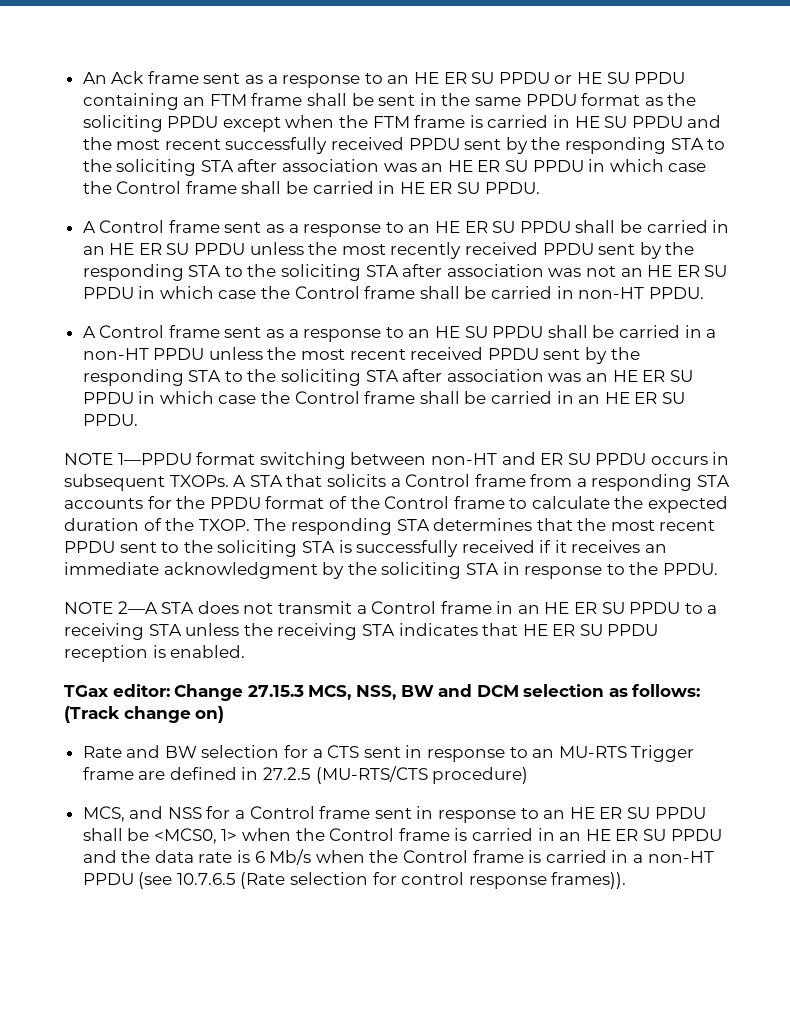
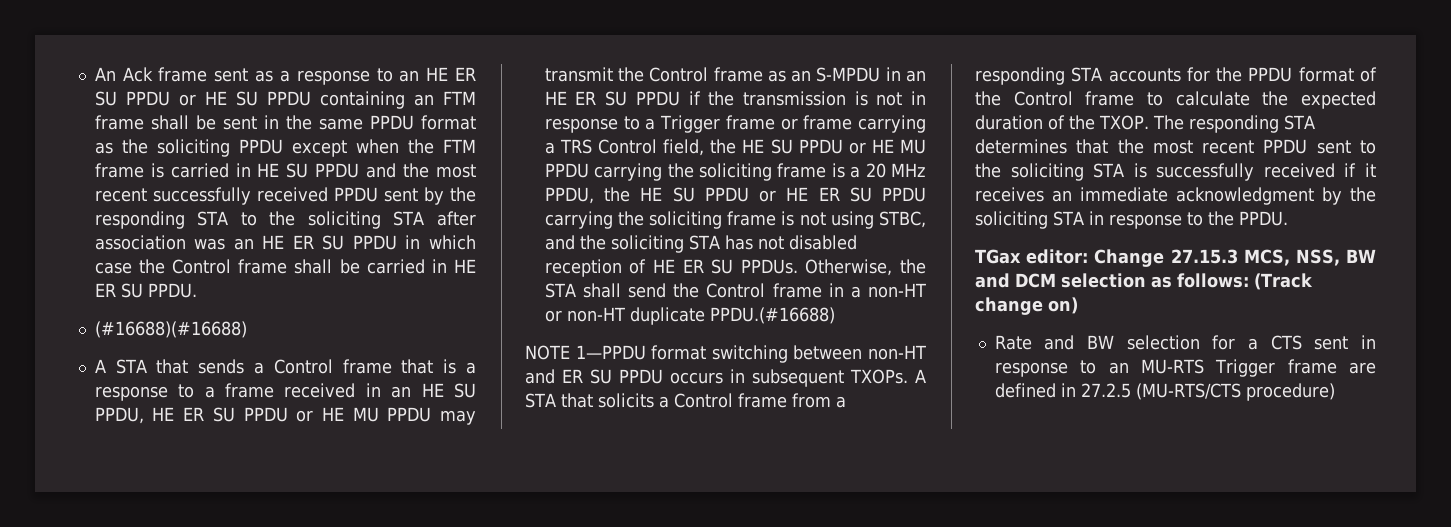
[82,220,730,237] [82,242,695,259] [82,264,728,281] [82,286,704,299] [82,325,717,342] [82,347,640,364] [82,369,693,386] [82,391,685,404] [82,414,138,426] // A Control frame sent as a response to an HE ER SU PPDU shall be carried in an HE ER SU PPDU unless the most recently received PPDU sent by the responding STA to the soliciting STA after association was not an HE ER SU PPDU in which case the Control frame shall be carried in non-HT PPDU. // A Control frame sent as a response to an HE SU PPDU shall be carried in a non-HT PPDU unless the most recent received PPDU sent by the responding STA to the soliciting STA after association was an HE ER SU PPDU in which case the Control frame shall be carried in an HE ER SU PPDU. -> [94,321,247,338] [94,359,476,374] [94,383,476,401] [94,407,476,425] [544,67,926,82] [544,91,926,106] [544,115,926,133] [544,139,926,156] [544,163,926,181] [544,187,926,204] [544,211,926,229] [544,235,857,253] [544,259,926,277] [544,283,926,298] [544,307,835,325] // (#16688)(#16688) // A STA that sends a Control frame that is a response to a frame received in an HE SU PPDU, HE ER SU PPDU or HE MU PPDU may transmit the Control frame as an S-MPDU in an HE ER SU PPDU if the transmission is not in response to a Trigger frame or frame carrying a TRS Control field, the HE SU PPDU or HE MU PPDU carrying the soliciting frame is a 20 MHz PPDU, the HE SU PPDU or HE ER SU PPDU carrying the soliciting frame is not using STBC, and the soliciting STA has not disabled reception of HE ER SU PPDUs. Otherwise, the STA shall send the Control frame in a non-HT or non-HT duplicate PPDU.(#16688)
[64,601,718,614] [64,623,659,640] [64,645,246,662] // NOTE 2—A STA does not transmit a Control frame in an HE ER SU PPDU to a receiving STA unless the receiving STA indicates that HE ER SU PPDU reception is enabled. -> (1288, 218) none
[82,806,706,823] [82,828,722,844] [82,849,714,865] [82,872,627,889] // MCS, and NSS for a Control frame sent in response to an HE ER SU PPDU shall be <MCS0, 1> when the Control frame is carried in an HE ER SU PPDU and the data rate is 6 Mb/s when the Control frame is carried in a non-HT PPDU (see 10.7.6.5 (Rate selection for control response frames)). -> (1335, 392) none

